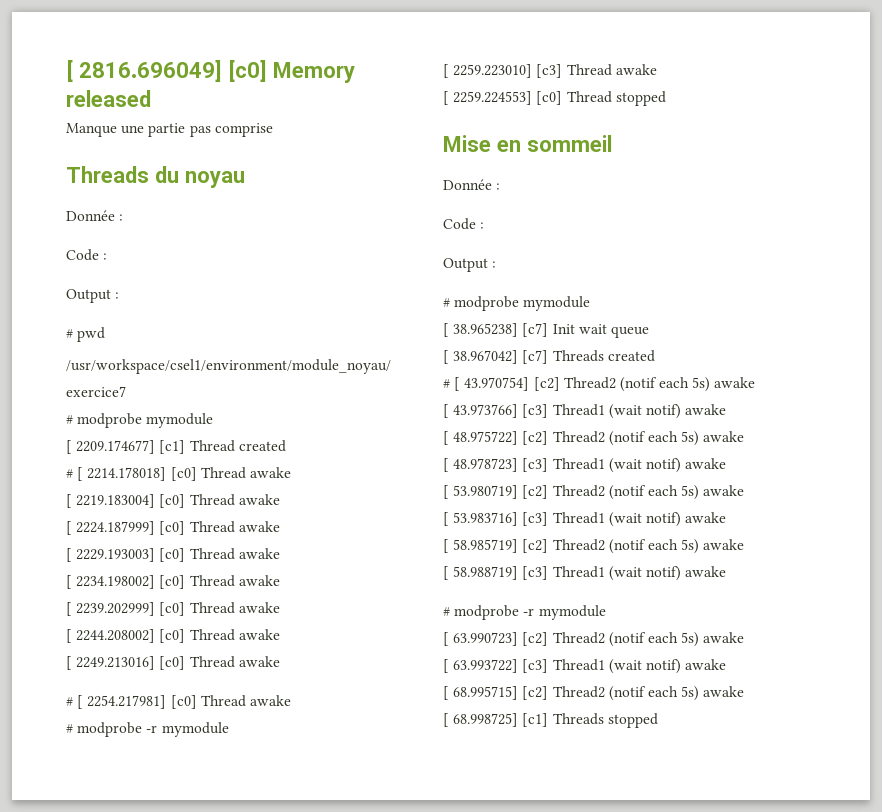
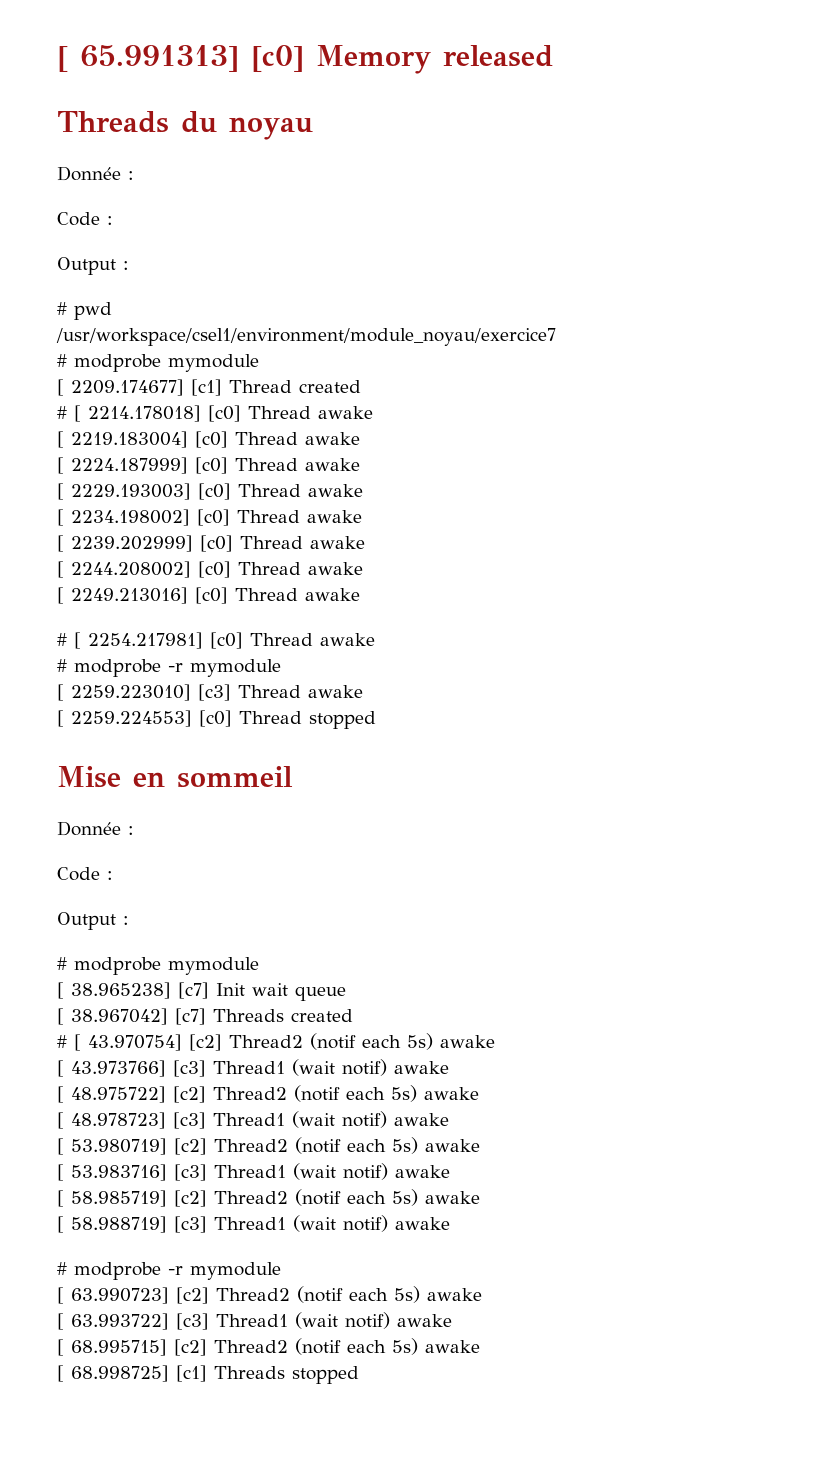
[66,60,222,82] [ 2816.696049] -> [57,45,239,72] [ 65.991313]
[66,123,273,137] // Manque une partie pas comprise -> (553, 56) none

